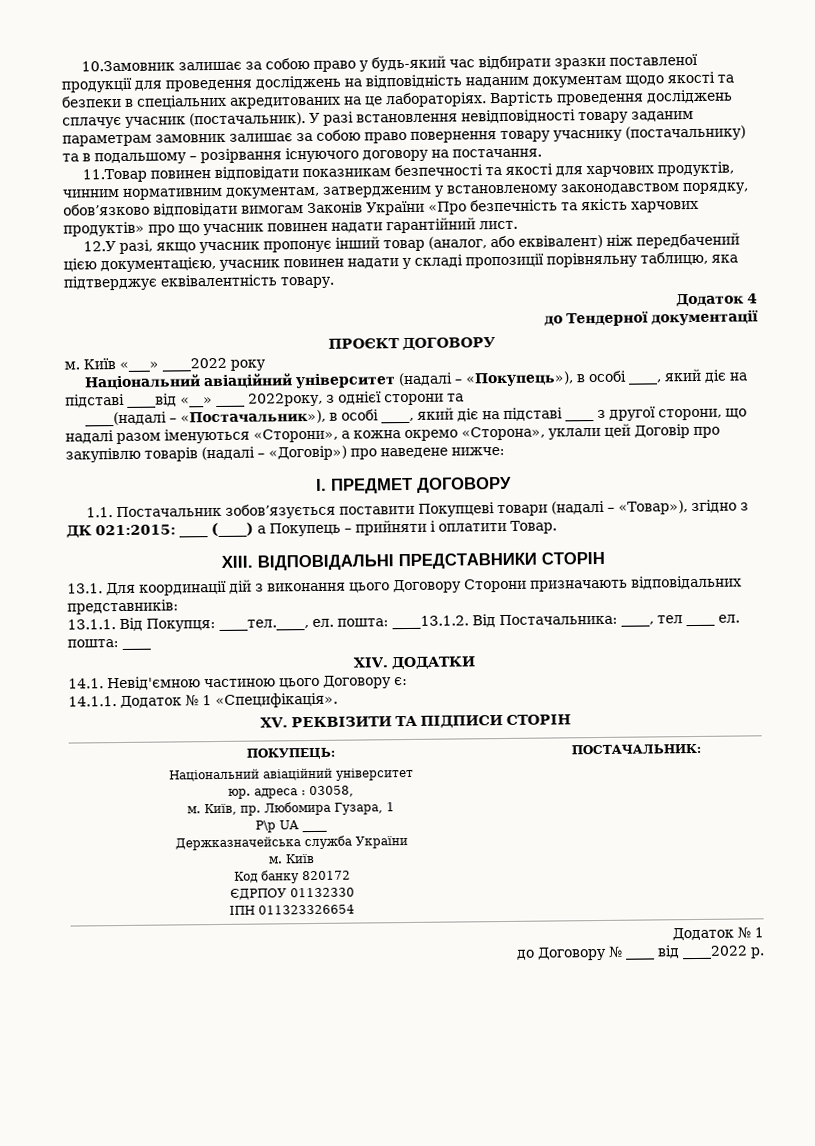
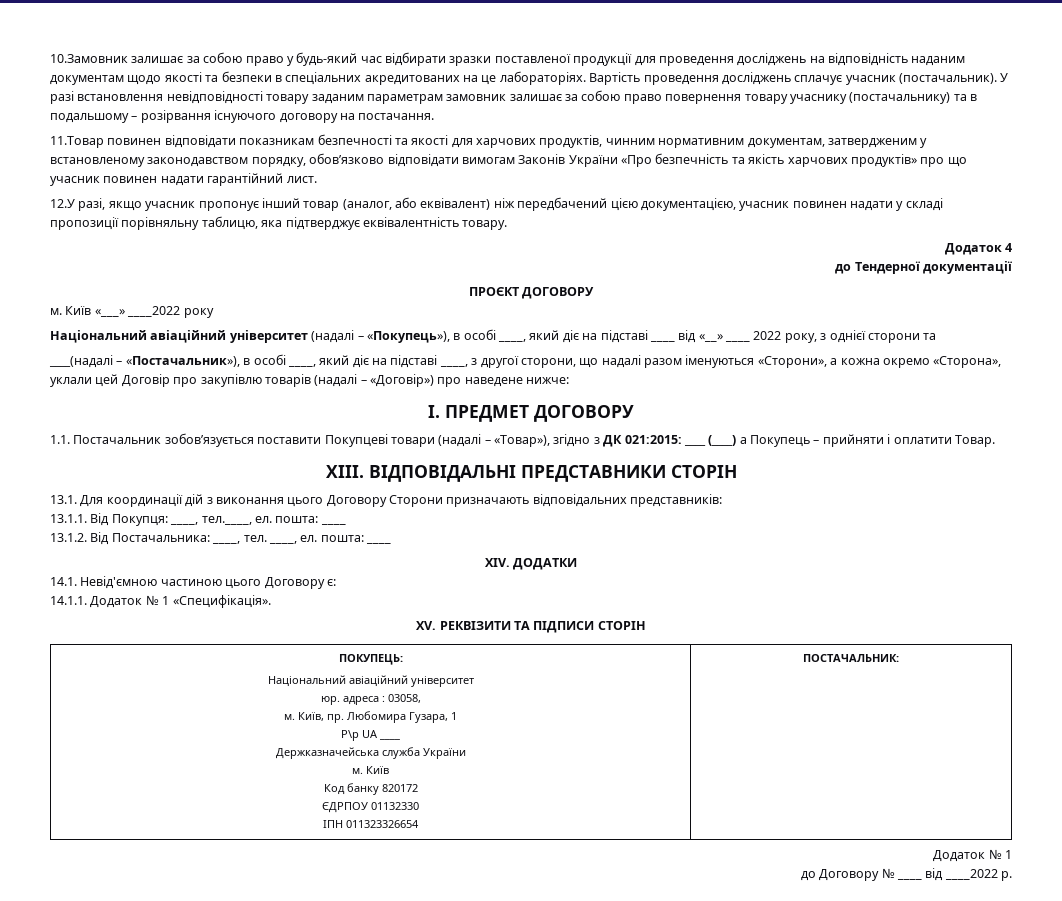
[127,392,323,408] ____від «__» ____ 2022року, -> [649,330,750,343] [753,331,817,343] ____ від «__» ____ 2022 року,
[564,418,594,422] ____ -> [439,364,468,367] ____,
[219,615,469,631] ____тел.____, ел. пошта: ____13.1.2. -> [170,516,319,525] [320,523,346,525] [50,533,87,542] ____, тел.____, ел. пошта: ____ // 13.1.2.
[657,615,715,627] тел ____ -> [243,535,297,544] тел. ____,

